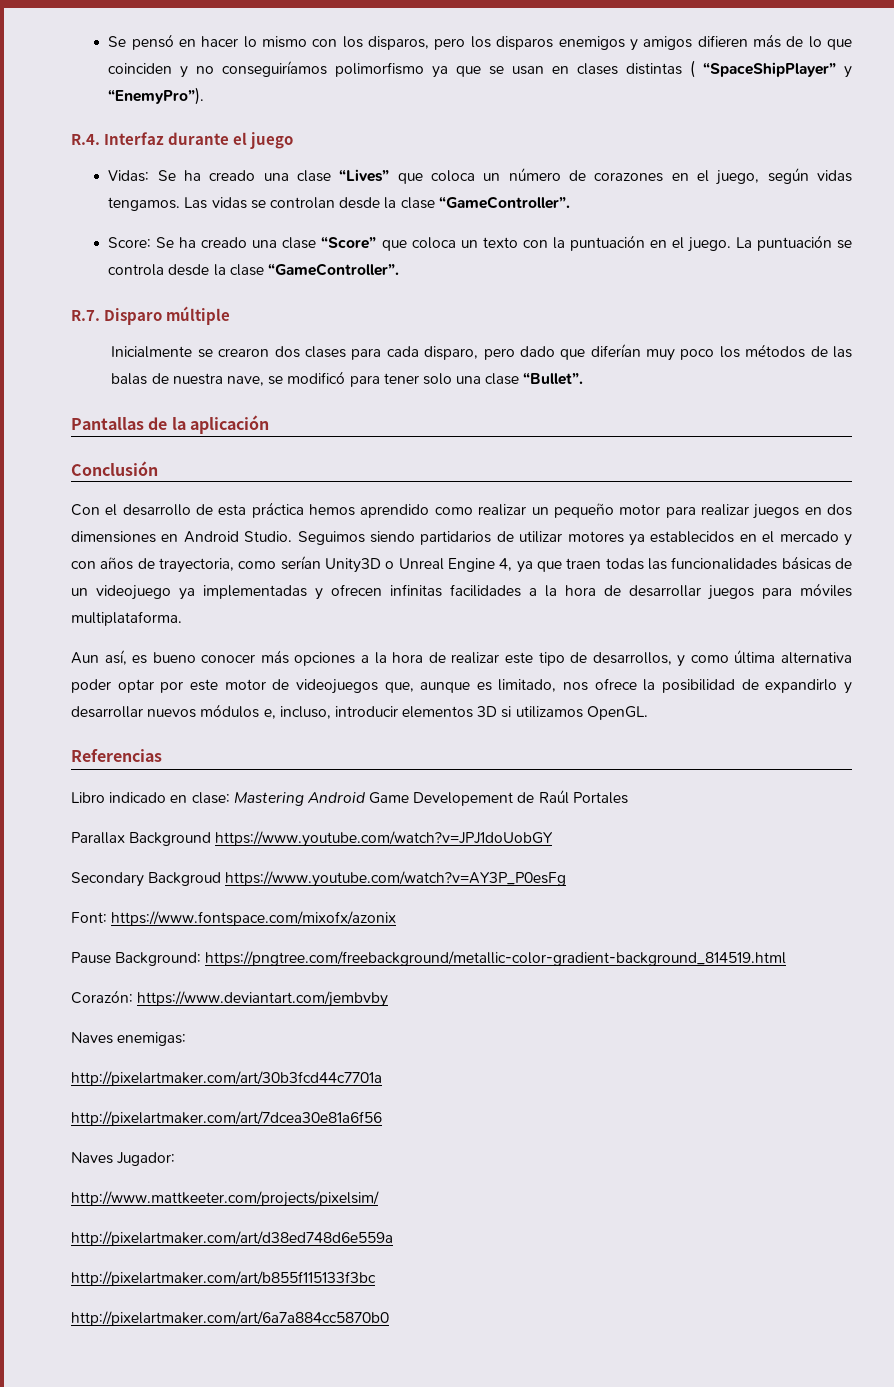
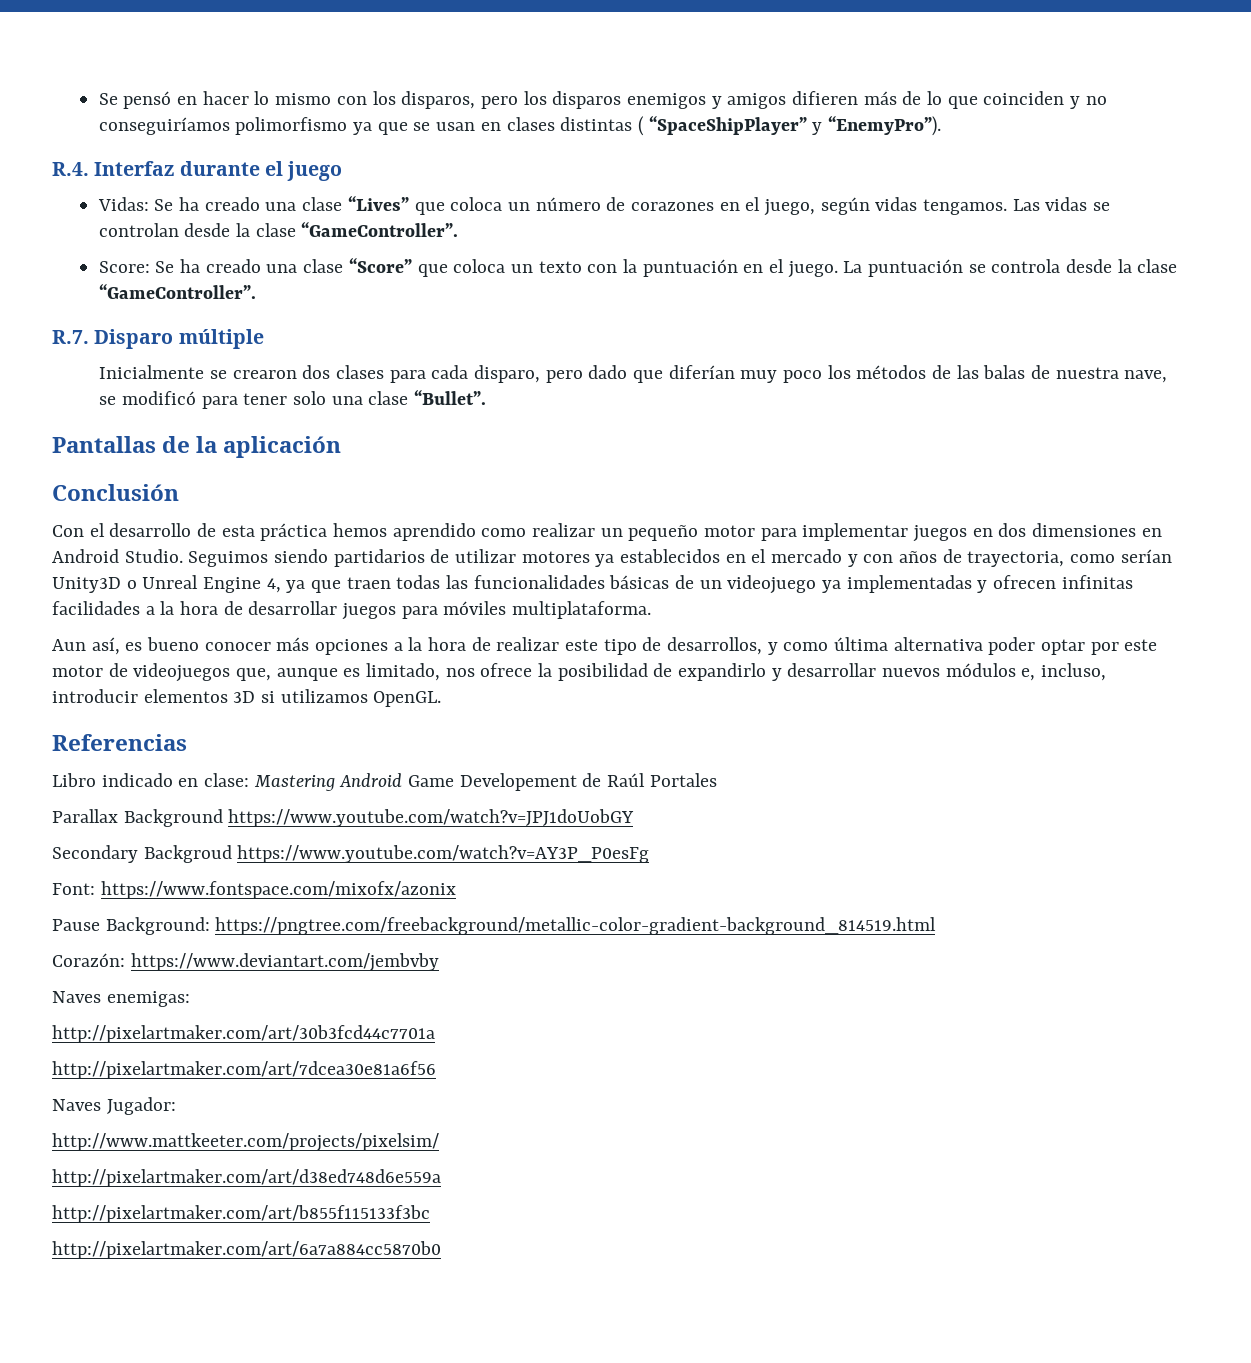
[700,504,749,516] realizar -> [802,523,909,541] implementar

